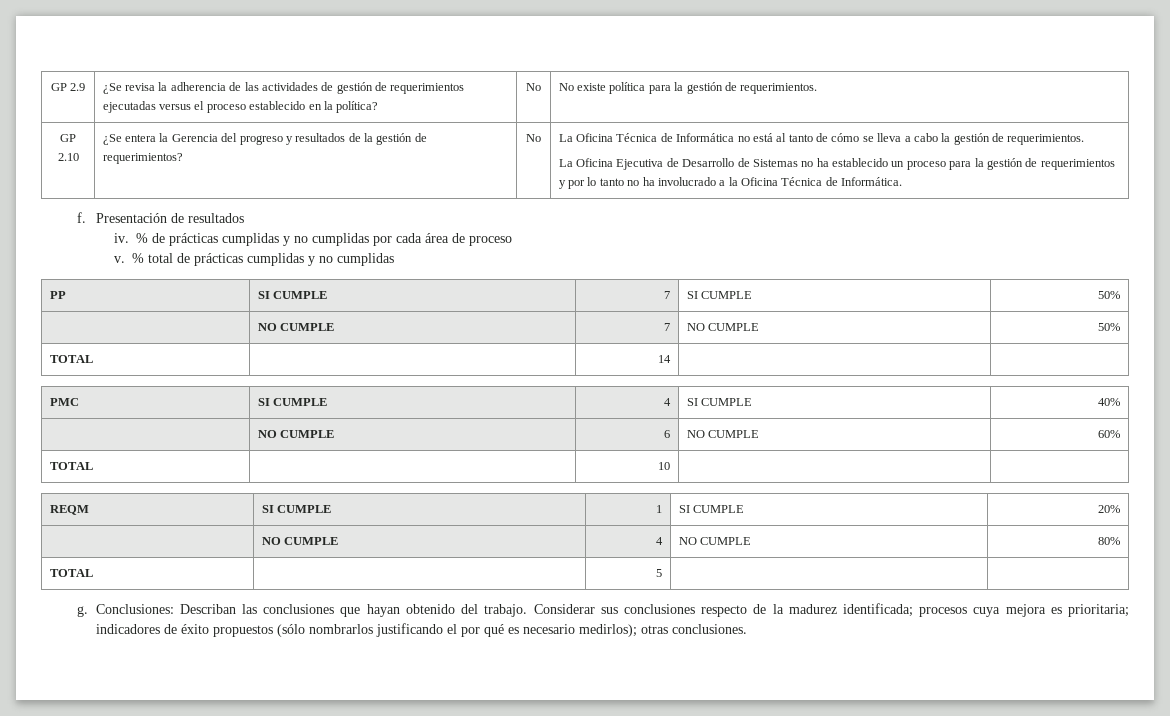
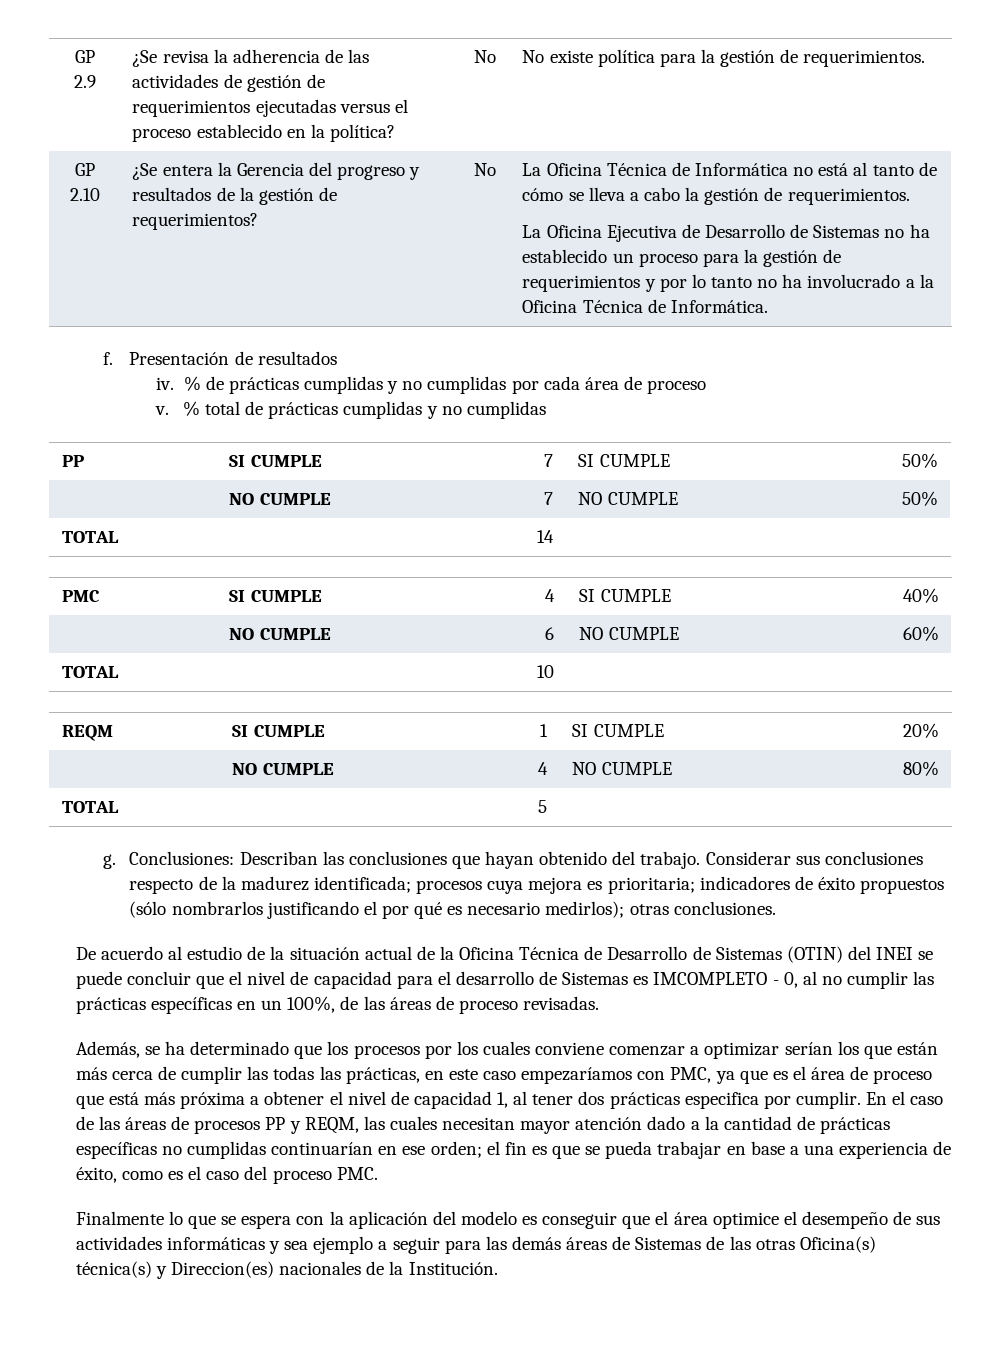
(747, 629) none -> [75,946,934,963] [75,971,935,989] [75,996,600,1014] [75,1041,939,1059] [75,1066,933,1084] [75,1091,944,1109] [75,1116,891,1134] [75,1141,952,1159] [75,1166,378,1184] [75,1211,941,1229] [75,1236,876,1254] [75,1261,498,1279] // De acuerdo al estudio de la situación actual de la Oficina Técnica de Desarrollo de Sistemas (OTIN) del INEI se puede concluir que el nivel de capacidad para el desarrollo de Sistemas es IMCOMPLETO - 0, al no cumplir las prácticas específicas en un 100%, de las áreas de proceso revisadas. // Además, se ha determinado que los procesos por los cuales conviene comenzar a optimizar serían los que están más cerca de cumplir las todas las prácticas, en este caso empezaríamos con PMC, ya que es el área de proceso que está más próxima a obtener el nivel de capacidad 1, al tener dos prácticas especifica por cumplir. En el caso de las áreas de procesos PP y REQM, las cuales necesitan mayor atención dado a la cantidad de prácticas específicas no cumplidas continuarían en ese orden; el fin es que se pueda trabajar en base a una experiencia de éxito, como es el caso del proceso PMC. // Finalmente lo que se espera con la aplicación del modelo es conseguir que el área optimice el desempeño de sus actividades informáticas y sea ejemplo a seguir para las demás áreas de Sistemas de las otras Oficina(s) técnica(s) y Direccion(es) nacionales de la Institución.

